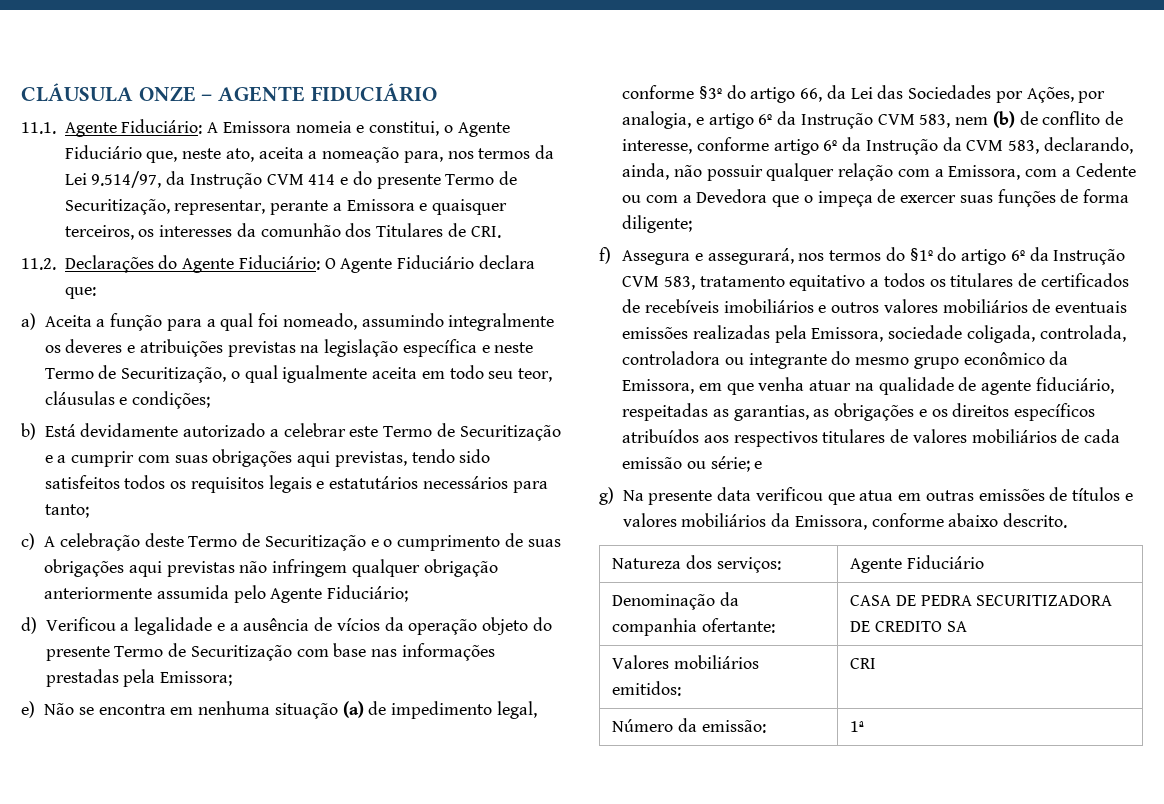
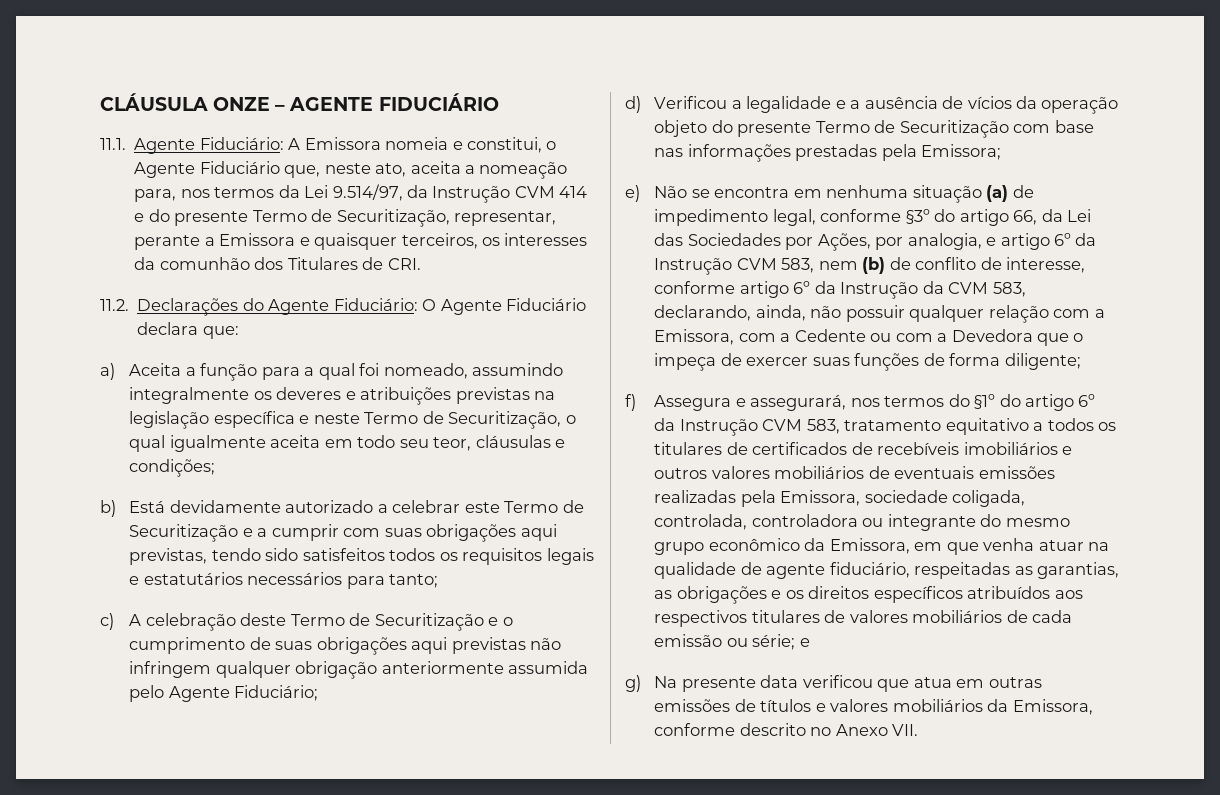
[948,513,1068,528] [612,555,781,573] [850,555,984,573] [612,592,739,610] [612,618,775,636] [850,595,1113,606] [850,621,967,632] [612,655,759,669] [612,681,682,696] [850,658,877,669] [612,718,766,733] [850,721,865,732] abaixo descrito. // Natureza dos serviços: | Agente Fiduciário // Denominação da companhia ofertante: | CASA DE PEDRA SECURITIZADORA DE CREDITO SA // Valores mobiliários emitidos: | CRI // Número da emissão: | 1ª -> [739,723,919,736] descrito no Anexo VII.

